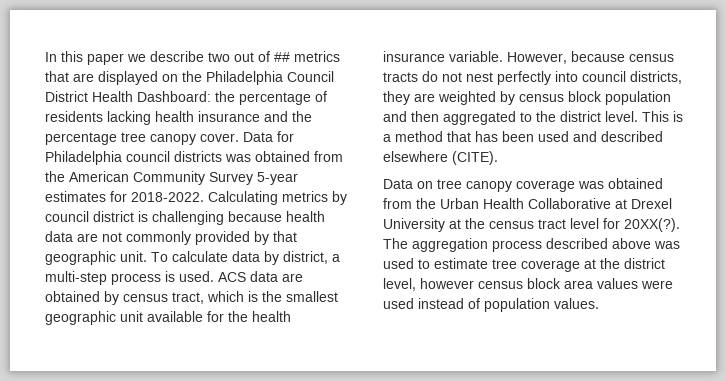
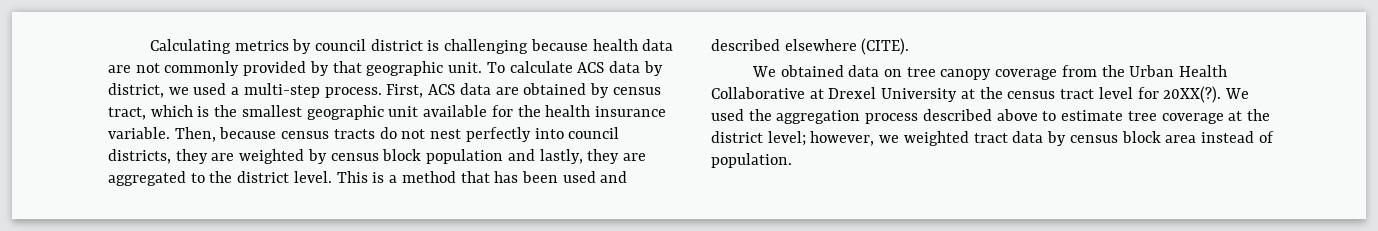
[45,51,340,65] [45,71,334,85] [45,91,327,105] [45,111,312,125] [45,131,294,145] [45,151,343,165] [45,171,298,185] [45,191,204,202] In this paper we describe two out of ## metrics that are displayed on the Philadelphia Council District Health Dashboard: the percentage of residents lacking health insurance and the percentage tree canopy cover. Data for Philadelphia council districts was obtained from the American Community Survey 5-year estimates for 2018-2022. -> (149, 46) none
(228, 256) none -> [577,62,605,73] ACS
[332,254,340,262] [45,271,214,285] a multi-step process is used. -> [168,83,424,98] we used a multi-step process. First,
[507,52,567,64] However, -> [174,127,216,142] Then,
[411,111,439,122] then -> [539,149,646,164] lastly, they are
[383,179,413,189] Data -> [751,65,880,77] We obtained data
[578,178,663,189] was obtained -> (1058, 74) none
[383,238,408,249] The -> [1224,88,1249,99] [711,109,772,121] We used the
[654,241,680,249] [383,258,414,269] was used -> (1038, 115) none
[383,278,673,291] [383,298,599,312] level, however census block area values were used instead of population values. -> [767,131,1274,146] [711,153,792,168] level; however, we weighted tract data by census block area instead of population.

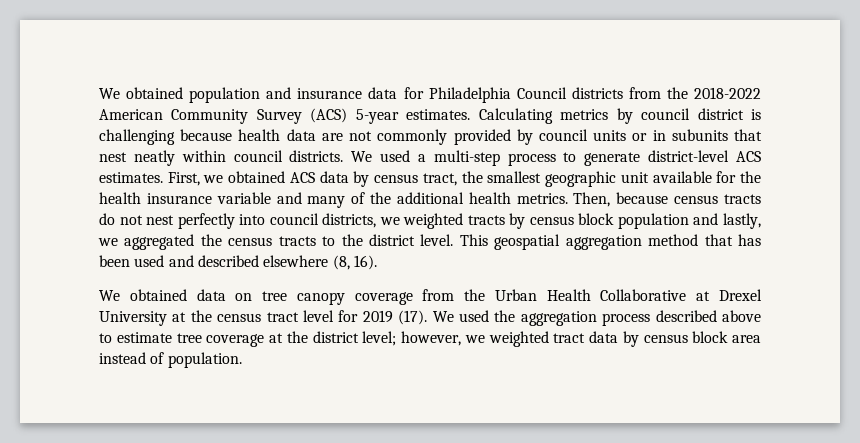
(149, 46) none -> [99,87,762,103] [99,108,471,124] We obtained population and insurance data for Philadelphia Council districts from the 2018-2022 American Community Survey (ACS) 5-year estimates.
[332,61,663,76] [108,83,661,98] [108,105,210,120] that geographic unit. To calculate ACS data by district, we used a multi-step process. First, ACS data are obtained by census tract, which is -> [538,129,762,141] [99,150,761,166] [99,171,457,187] council units or in subunits that nest neatly within council districts. We used a multi-step process to generate district-level ACS estimates. First, we obtained ACS data by census tract,
[108,127,170,139] variable. -> [216,192,568,208] variable and many of the additional health metrics.
[175,149,305,164] they are weighted -> [379,213,505,229] we weighted tracts
[587,149,646,164] [108,171,186,186] they are aggregated -> [98,234,316,250] we aggregated the census tracts
[372,172,398,183] is a -> [494,234,642,250] geospatial aggregation
[861,38,910,55] (CITE). -> [332,255,377,270] (8, 16).
[1163,86,1222,103] 20XX(?). -> [362,310,428,325] 2019 (17).

